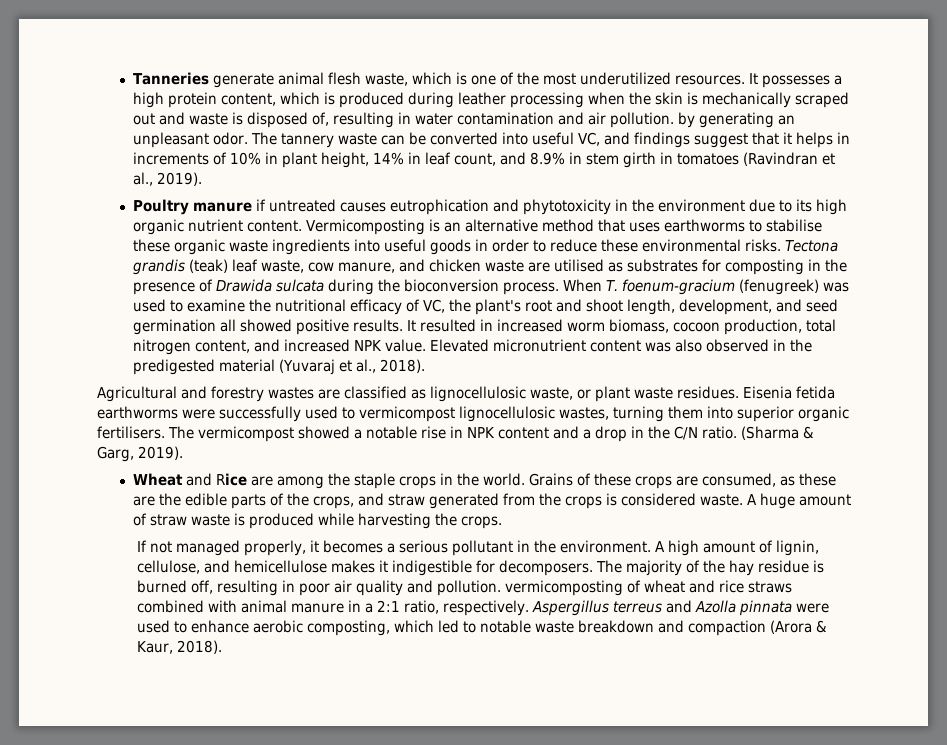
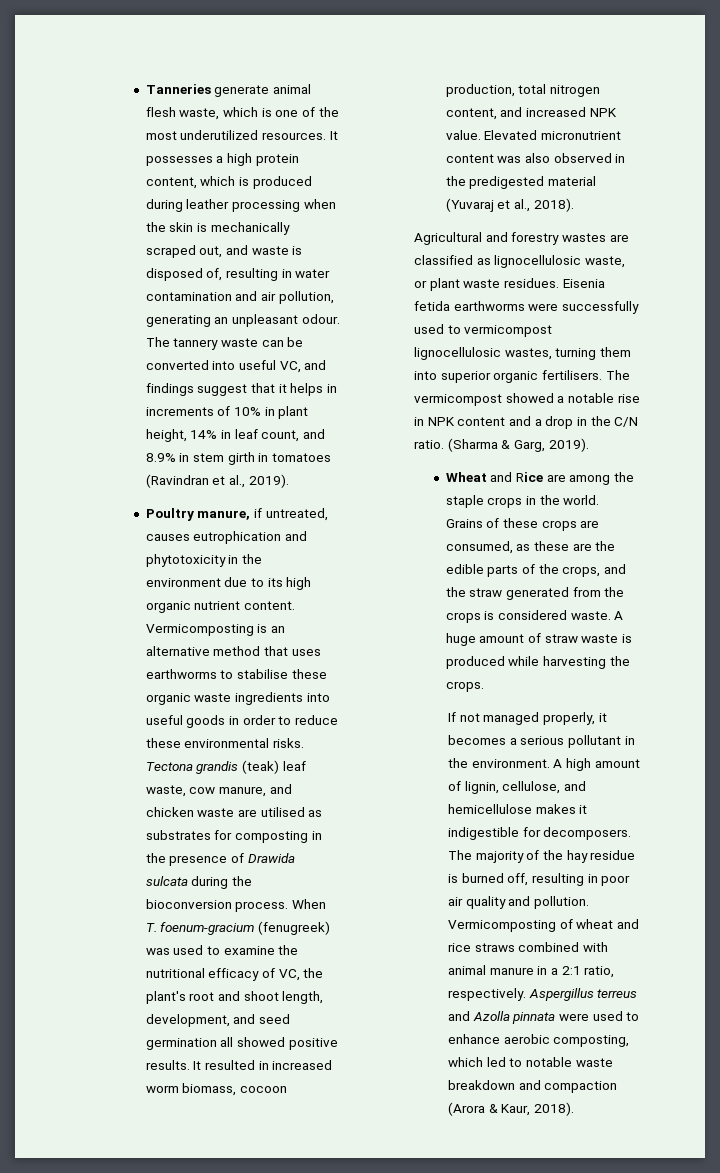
[133,113,156,125] out -> [199,246,223,258] out,
[610,112,696,128] pollution. by -> [278,291,334,304] pollution,
[213,132,249,145] odor. -> [301,314,340,324] odour.
[193,199,337,212] manure if untreated -> [197,508,328,521] manure, if untreated,
(385, 499) none -> [445,587,466,597] the
[504,580,623,596] vermicomposting -> [447,920,556,932] Vermicomposting

